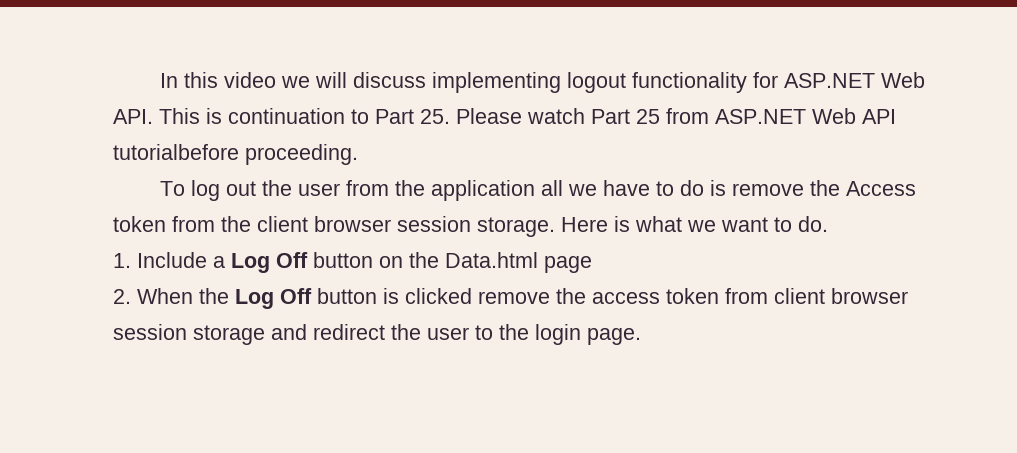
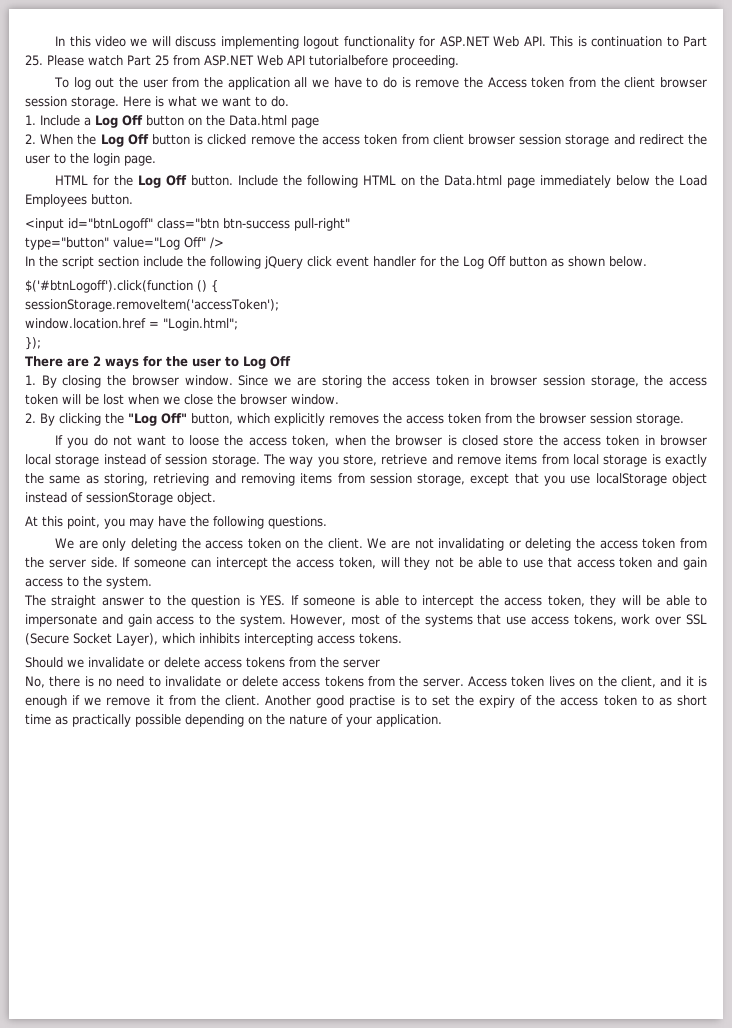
(641, 336) none -> [55,175,708,188] [25,194,133,207] [25,218,350,231] [25,237,224,250] [25,256,647,269] [25,280,218,293] [25,299,279,312] [25,318,238,331] [25,337,41,350] [25,356,291,369] [25,375,708,388] [25,394,339,405] [25,413,684,426] [55,435,707,448] [25,454,708,467] [25,473,707,486] [25,492,216,505] [25,516,327,529] [55,538,707,551] [25,557,708,570] [25,576,152,589] [24,595,708,608] [25,614,708,627] [25,633,402,646] [25,657,380,668] [25,676,708,688] [25,695,707,708] [25,714,442,727] // HTML for the Log Off button. Include the following HTML on the Data.html page immediately below the Load Employees button. // <input id="btnLogoff" class="btn btn-success pull-right" // type="button" value="Log Off" /> // In the script section include the following jQuery click event handler for the Log Off button as shown below. // $('#btnLogoff').click(function () { // sessionStorage.removeItem('accessToken'); // window.location.href = "Login.html"; // }); // There are 2 ways for the user to Log Off // 1. By closing the browser window. Since we are storing the access token in browser session storage, the access token will be lost when we close the browser window. // 2. By clicking the "Log Off" button, which explicitly removes the access token from the browser session storage. // If you do not want to loose the access token, when the browser is closed store the access token in browser local storage instead of session storage. The way you store, retrieve and remove items from local storage is exactly the same as storing, retrieving and removing items from session storage, except that you use localStorage object instead of sessionStorage object. // At this point, you may have the following questions. // We are only deleting the access token on the client. We are not invalidating or deleting the access token from the server side. If someone can intercept the access token, will they not be able to use that access token and gain access to the system. // The straight answer to the question is YES. If someone is able to intercept the access token, they will be able to impersonate and gain access to the system. However, most of the systems that use access tokens, work over SSL (Secure Socket Layer), which inhibits intercepting access tokens. // Should we invalidate or delete access tokens from the server // No, there is no need to invalidate or delete access tokens from the server. Access token lives on the client, and it is enough if we remove it from the client. Another good practise is to set the expiry of the access token to as short time as practically possible depending on the nature of your application.

